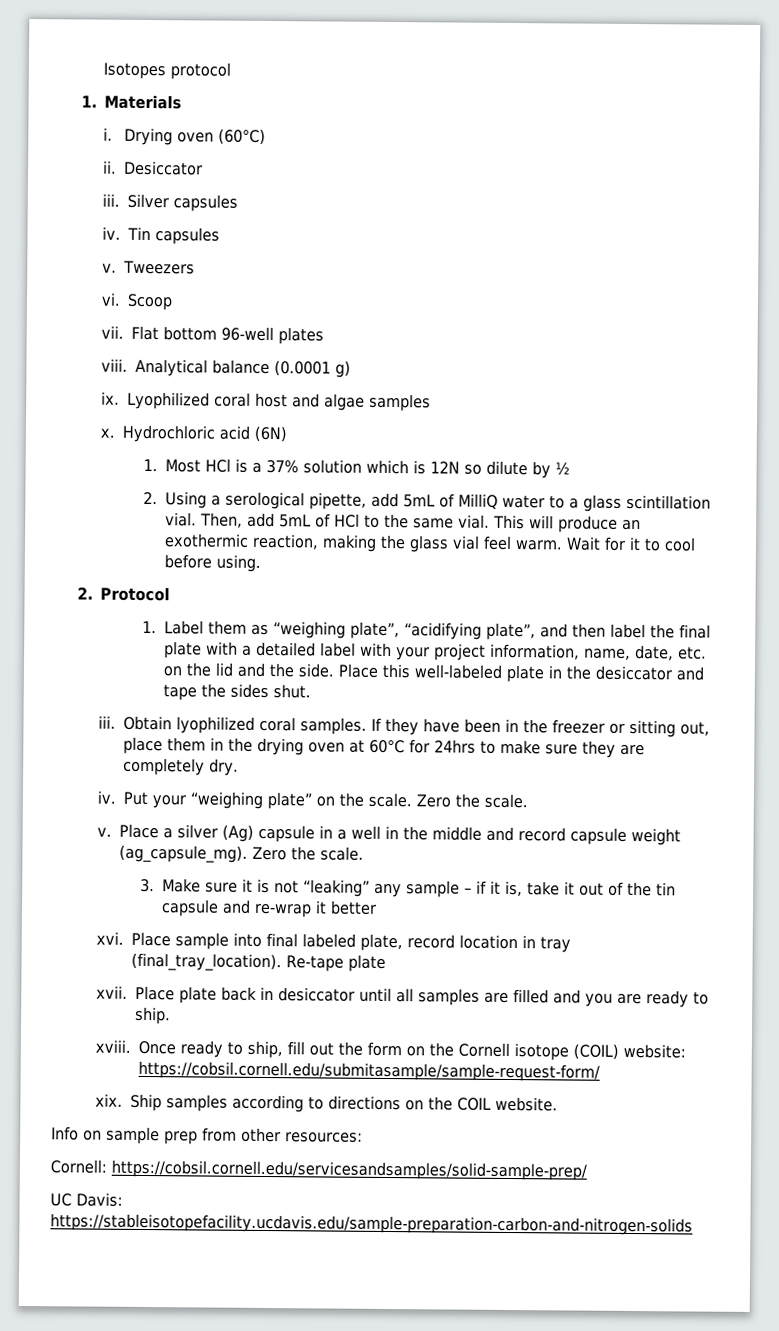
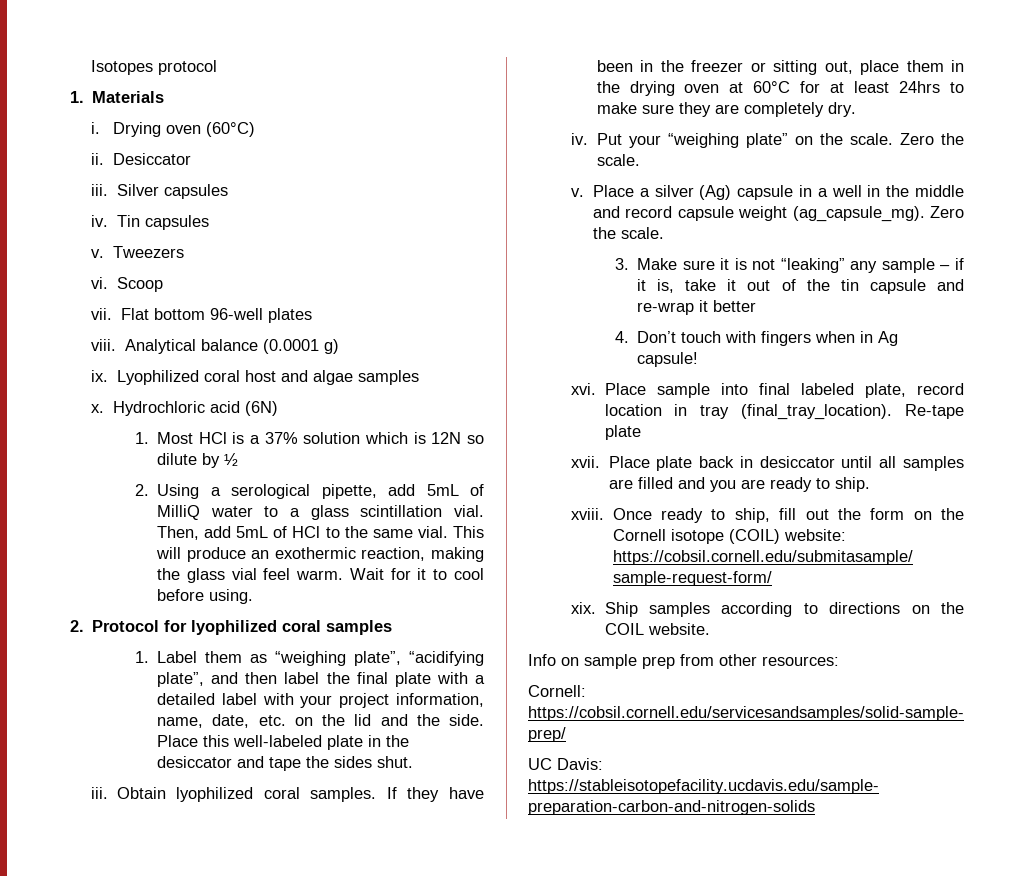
(170, 594) none -> [163,620,392,635] for lyophilized coral samples
(430, 746) none -> [830,81,890,93] at least
(378, 907) none -> [614,331,899,346] [637,352,699,367] // 4. Don’t touch with fingers when in Ag capsule!

